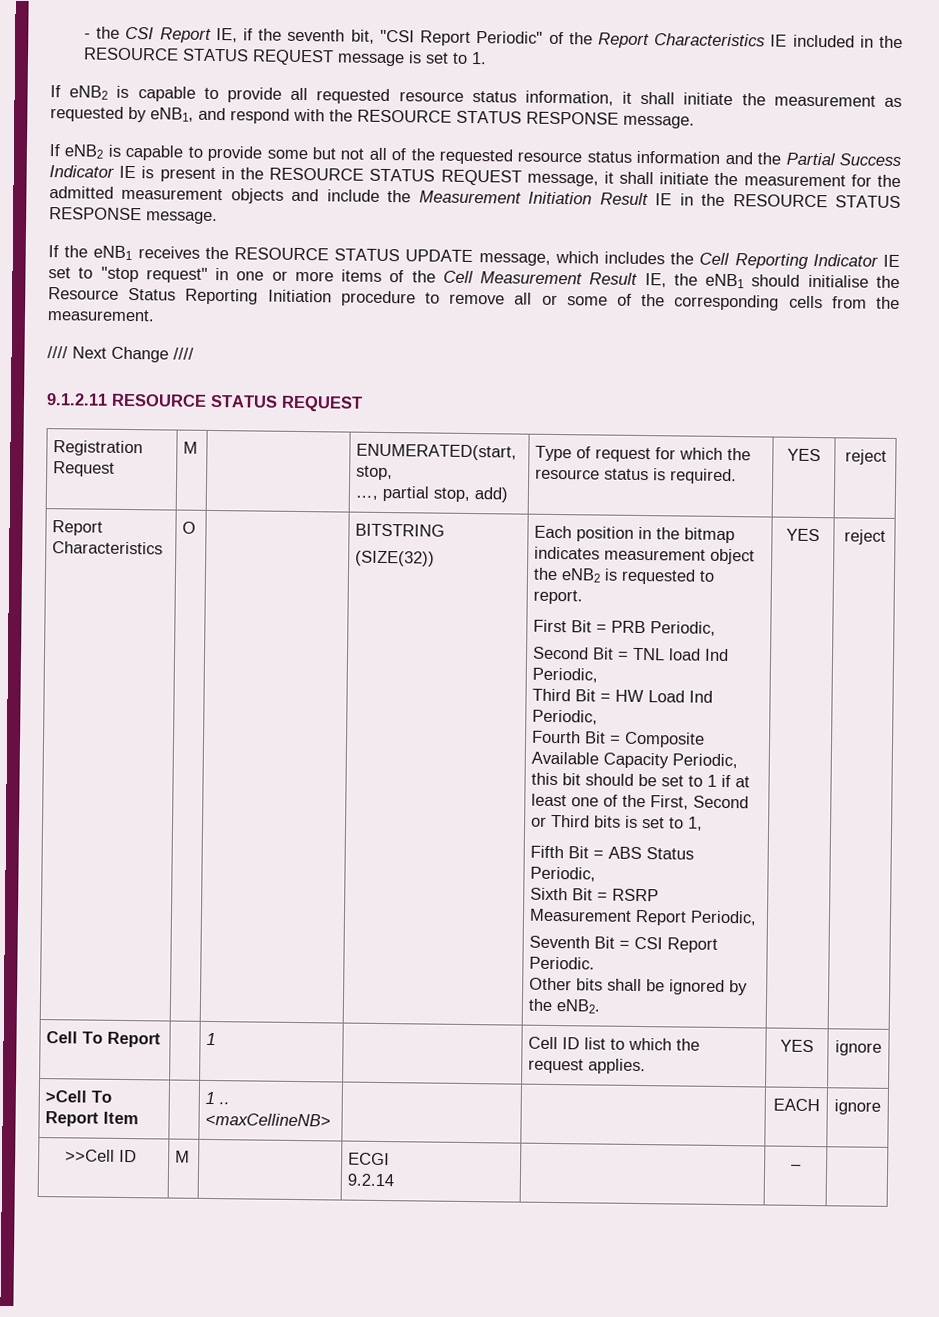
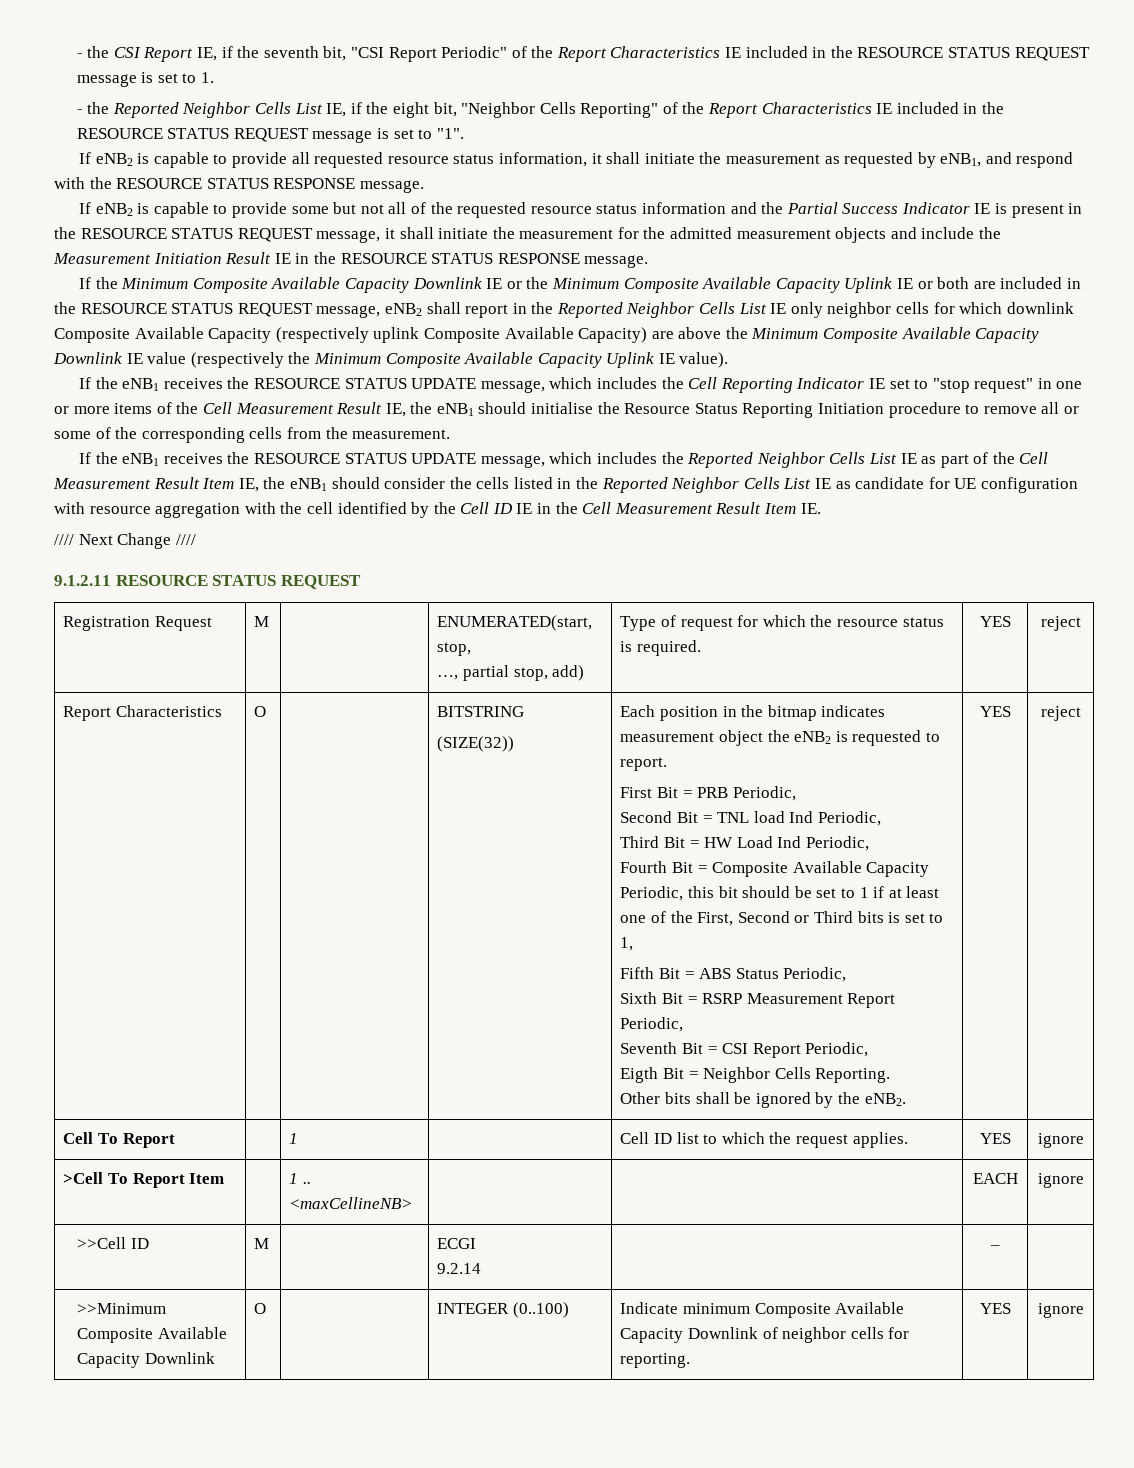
(487, 58) none -> [76,102,1004,118] [76,128,464,143] // - the Reported Neighbor Cells List IE, if the eight bit, "Neighbor Cells Reporting" of the Report Characteristics IE included in the RESOURCE STATUS REQUEST message is set to "1".
(218, 218) none -> [79,277,1081,293] [54,302,1074,318] [54,327,1040,343] [53,352,729,368] // If the Minimum Composite Available Capacity Downlink IE or the Minimum Composite Available Capacity Uplink IE or both are included in the RESOURCE STATUS REQUEST message, eNB2 shall report in the Reported Neighbor Cells List IE only neighbor cells for which downlink Composite Available Capacity (respectively uplink Composite Available Capacity) are above the Minimum Composite Available Capacity Downlink IE value (respectively the Minimum Composite Available Capacity Uplink IE value).
(155, 315) none -> [79,452,1049,468] [53,477,1078,493] [54,502,821,518] // If the eNB1 receives the RESOURCE STATUS UPDATE message, which includes the Reported Neighbor Cells List IE as part of the Cell Measurement Result Item IE, the eNB1 should consider the cells listed in the Reported Neighbor Cells List IE as candidate for UE configuration with resource aggregation with the cell identified by the Cell ID IE in the Cell Measurement Result Item IE.
[529,956,596,970] Periodic. -> [805,1042,869,1057] [620,1067,891,1083] Periodic, // Eigth Bit = Neighbor Cells Reporting.
(802, 1167) none -> [76,1303,166,1314] [76,1327,227,1343] [76,1352,215,1368] [254,1303,267,1314] [437,1302,570,1318] [620,1302,905,1318] [620,1327,910,1343] [620,1353,691,1368] [979,1303,1011,1314] [1037,1303,1084,1318] // >>Minimum Composite Available Capacity Downlink | O | | INTEGER (0..100) | Indicate minimum Composite Available Capacity Downlink of neighbor cells for reporting. | YES | ignore

